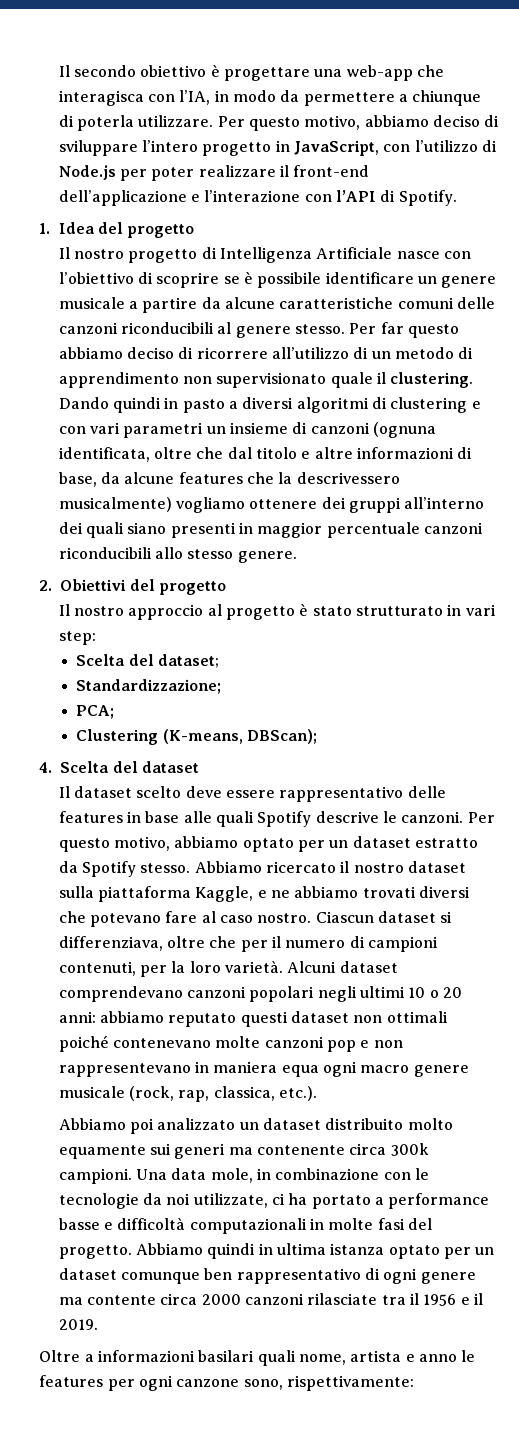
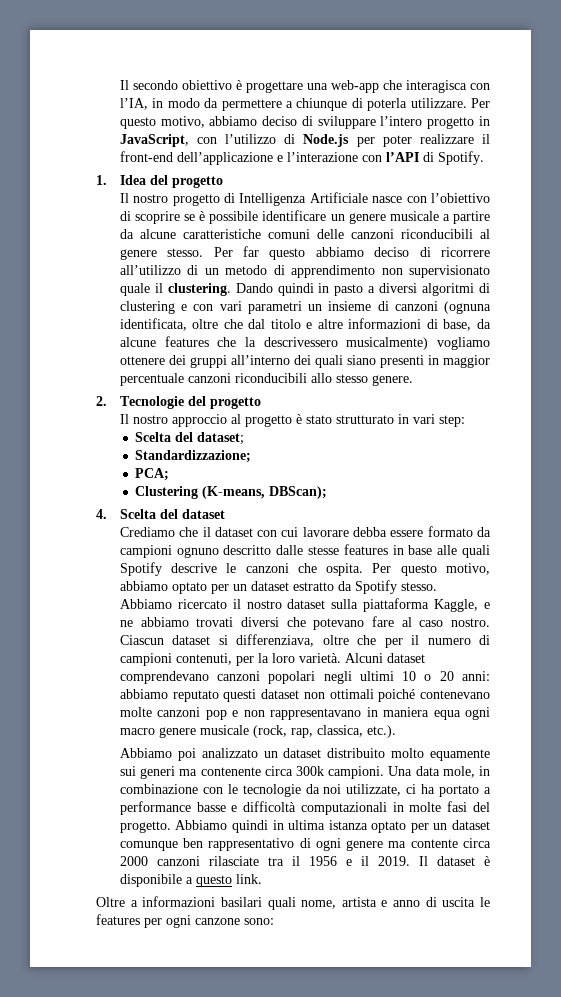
[60,579,127,591] Obiettivi -> [119,396,184,409] Tecnologie
[58,786,446,802] Il dataset scelto deve essere rappresentativo delle -> [119,526,491,537] [119,545,340,558] Crediamo che il dataset con cui lavorare debba essere formato da campioni ognuno descritto dalle stesse
[401,811,464,823] canzoni. -> [245,563,364,576] canzoni che ospita.
[58,1063,191,1077] rappresentevano -> [270,708,362,720] rappresentavano
(98, 1324) none -> [418,856,490,866] [119,874,262,887] Il dataset è disponibile a questo link.
(457, 1358) none -> [425,897,476,907] di uscita
[243,1375,414,1391] sono, rispettivamente: -> [243,918,274,925] sono:

